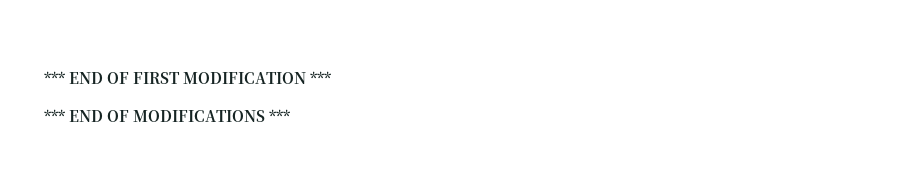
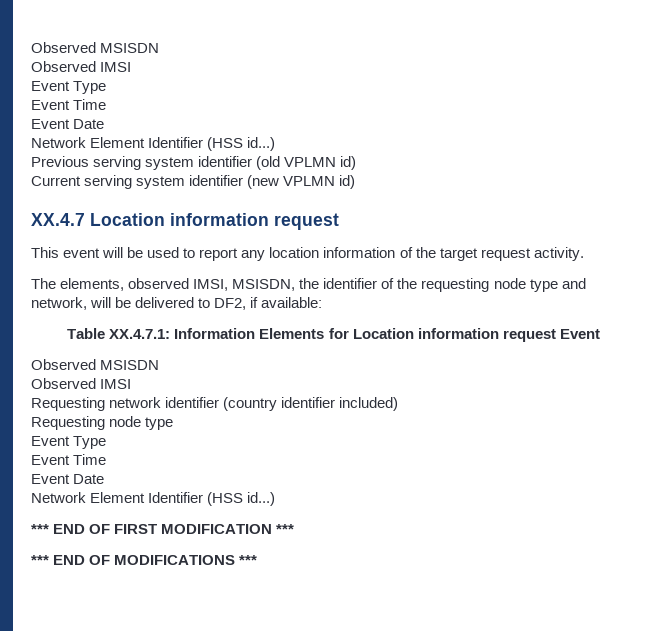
(44, 77) none -> [31,42,160,53] [31,61,132,72] [31,81,107,94] [31,99,107,110] [31,119,105,129] [31,137,276,151] [31,156,357,170] [31,175,356,189] [31,213,339,230] [31,247,584,261] [31,278,586,292] [31,297,323,310] [67,328,600,342] [31,359,160,370] [31,378,132,389] [31,397,399,411] [31,416,174,430] [31,436,107,449] [31,454,107,465] [31,474,105,484] [31,492,276,506] Observed MSISDN // Observed IMSI // Event Type // Event Time // Event Date // Network Element Identifier (HSS id...) // Previous serving system identifier (old VPLMN id) // Current serving system identifier (new VPLMN id) // XX.4.7 Location information request // This event will be used to report any location information of the target request activity. // The elements, observed IMSI, MSISDN, the identifier of the requesting node type and network, will be delivered to DF2, if available: // Table XX.4.7.1: Information Elements for Location information request Event // Observed MSISDN // Observed IMSI // Requesting network identifier (country identifier included) // Requesting node type // Event Type // Event Time // Event Date // Network Element Identifier (HSS id...) //

